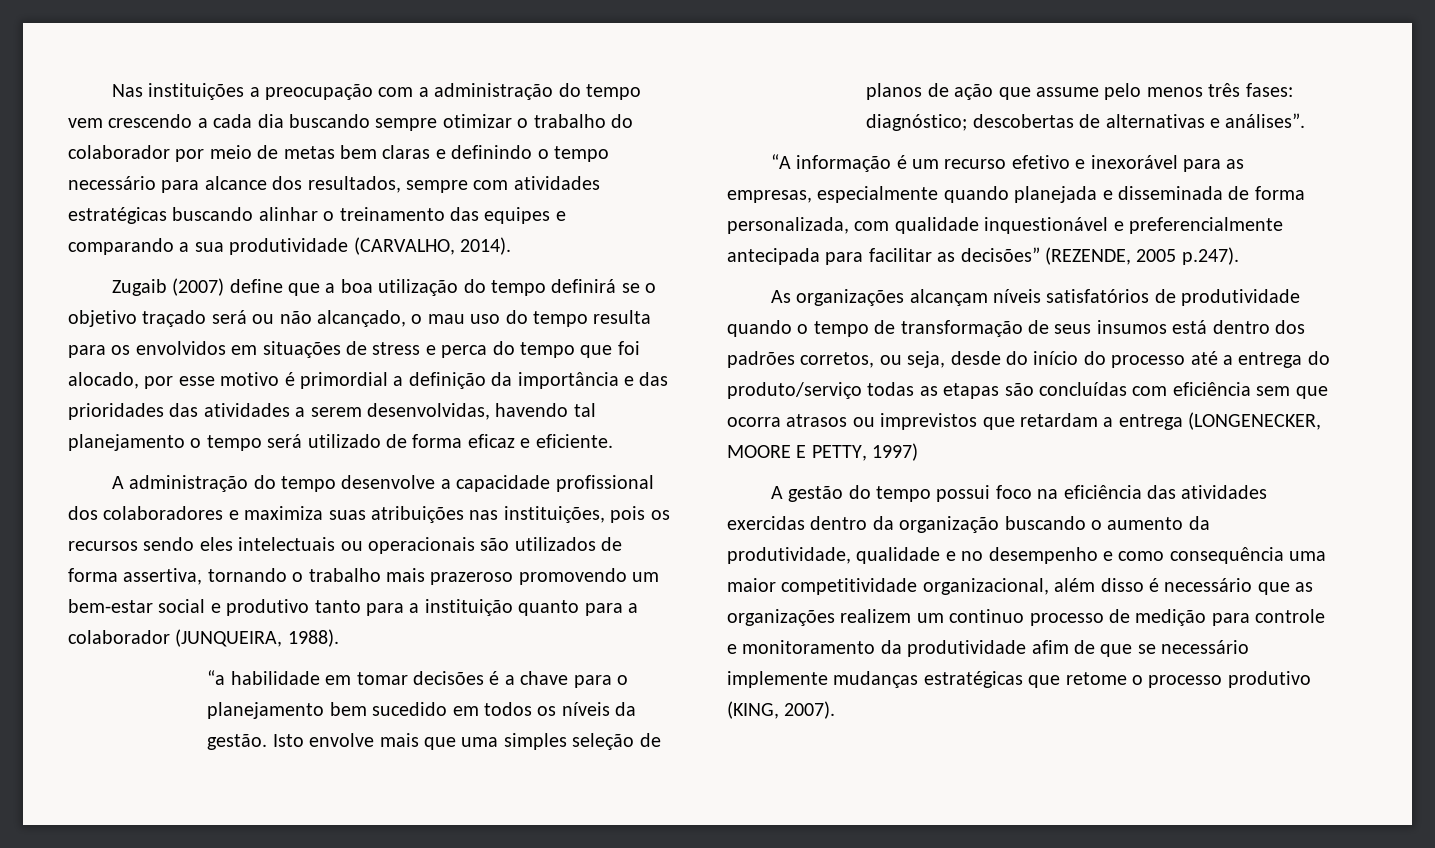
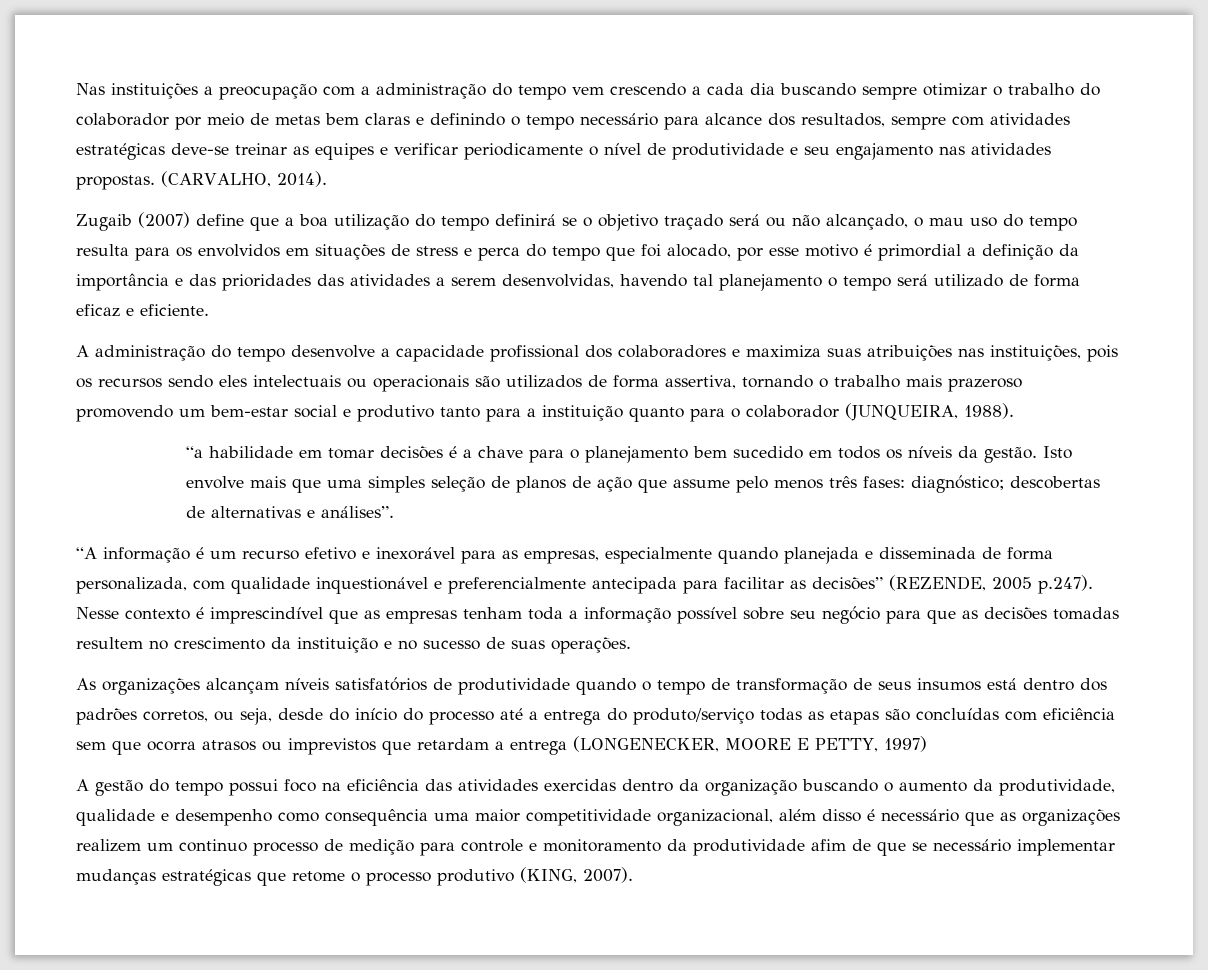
[172,207,566,224] [68,238,349,255] buscando alinhar o treinamento das equipes e comparando a sua produtividade -> [171,143,1051,160] [76,175,155,190] deve-se treinar as equipes e verificar periodicamente o nível de produtividade e seu engajamento nas atividades propostas.
[627,603,638,613] a -> [731,408,740,418] o
(1239, 256) none -> [76,606,1119,624] [76,637,631,654] Nesse contexto é imprescindível que as empresas tenham toda a informação possível sobre seu negócio para que as decisões tomadas resultem no crescimento da instituição e no sucesso de suas operações.
[961,547,1113,564] no desempenho e -> [175,809,272,826] desempenho
[727,671,828,688] implemente -> [1017,839,1115,856] implementar

